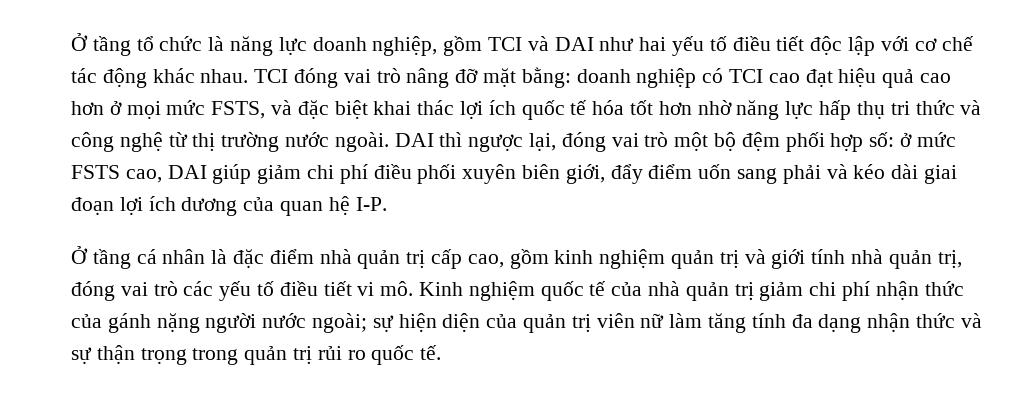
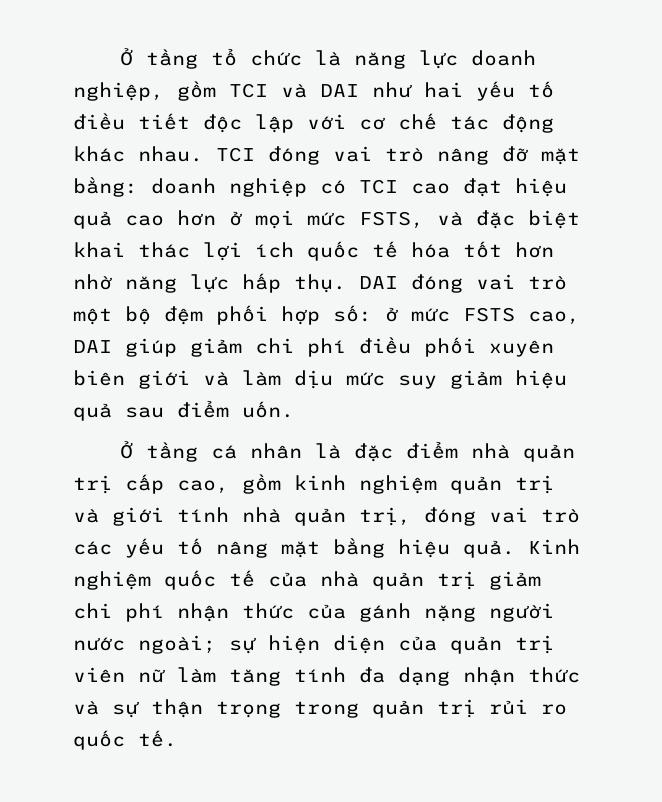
[856,100,982,119] [71,132,557,152] thụ tri thức và công nghệ từ thị trường nước ngoài. DAI thì ngược lại, -> [294,274,398,293] thụ. DAI
[565,164,958,184] [71,196,387,216] giới, đẩy điểm uốn sang phải và kéo dài giai đoạn lợi ích dương của quan hệ I-P. -> [138,370,567,389] [73,400,294,421] giới và làm dịu mức suy giảm hiệu quả sau điểm uốn.
[279,281,414,296] điều tiết vi mô. -> [216,538,515,558] nâng mặt bằng hiệu quả.

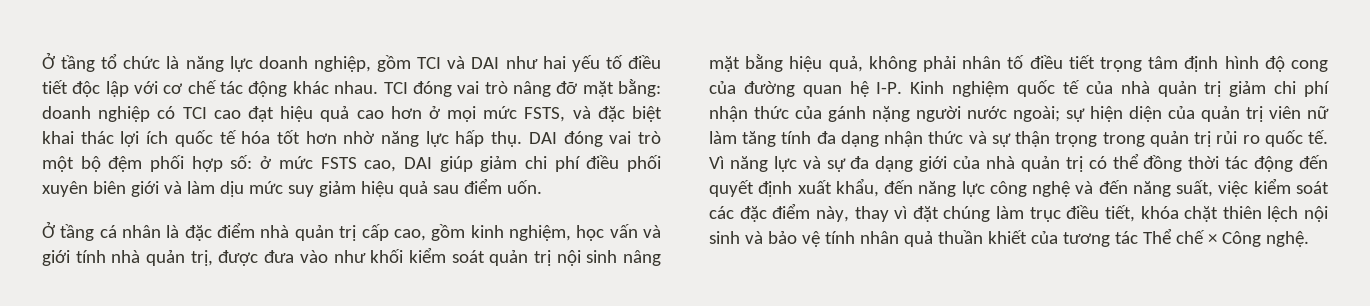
[359,475,554,494] nghiệm quản trị -> [508,224,638,241] nghiệm, học vấn
[424,507,580,526] [73,538,515,558] đóng vai trò các yếu tố nâng mặt bằng hiệu quả. -> [218,247,661,266] [709,54,1328,72] [709,81,903,97] được đưa vào như khối kiểm soát quản trị nội sinh nâng mặt bằng hiệu quả, không phải nhân tố điều tiết trọng tâm định hình độ cong của đường quan hệ I-P.
(177, 738) none -> [709,153,1329,172] [709,178,1329,197] [709,203,1328,222] [709,228,1309,247] Vì năng lực và sự đa dạng giới của nhà quản trị có thể đồng thời tác động đến quyết định xuất khẩu, đến năng lực công nghệ và đến năng suất, việc kiểm soát các đặc điểm này, thay vì đặt chúng làm trục điều tiết, khóa chặt thiên lệch nội sinh và bảo vệ tính nhân quả thuần khiết của tương tác Thể chế × Công nghệ.

